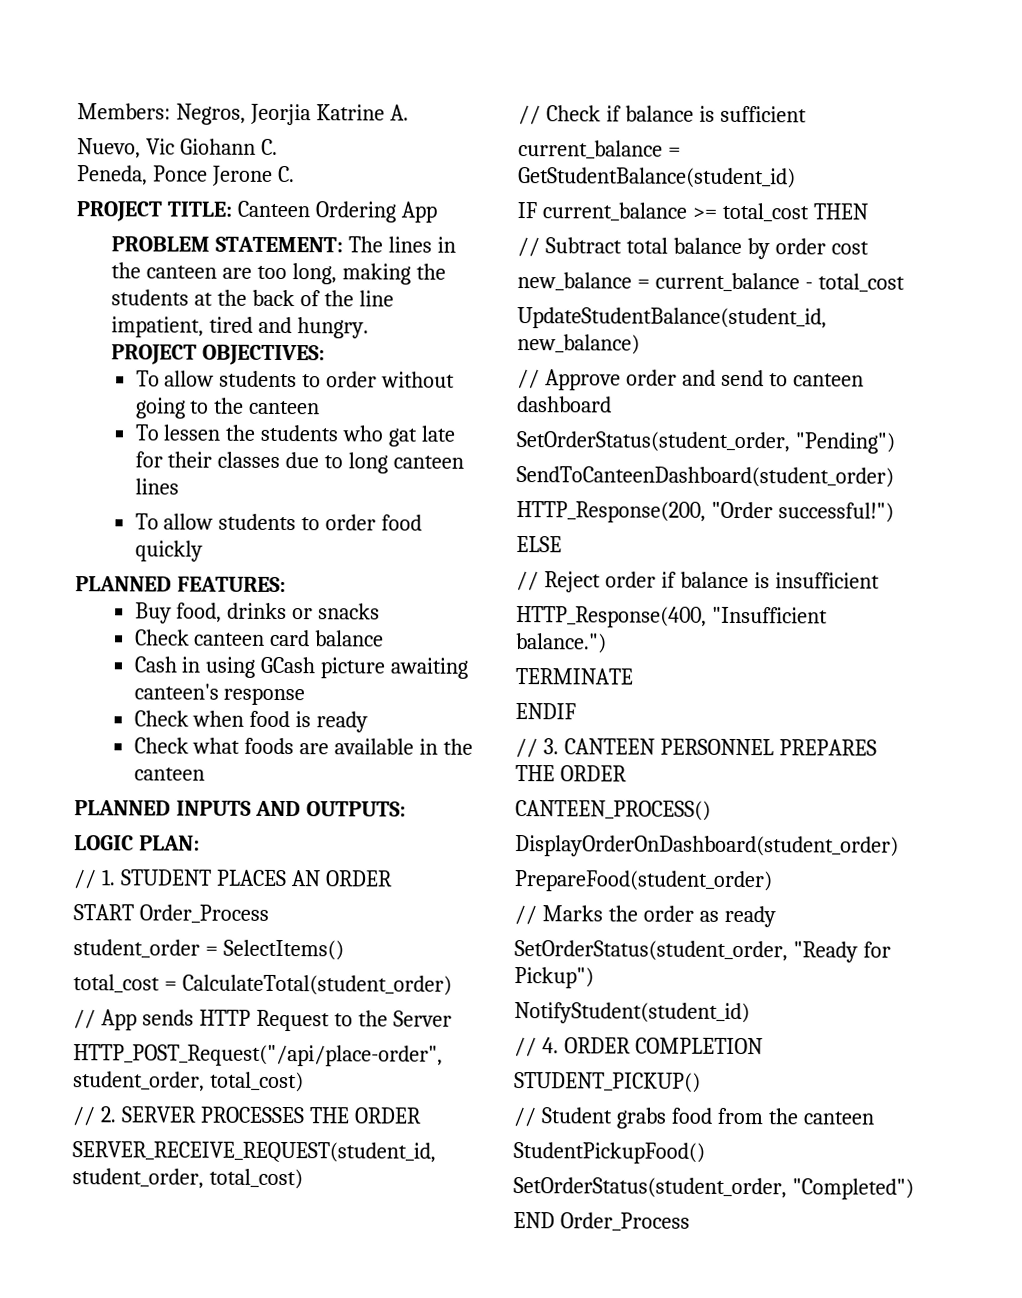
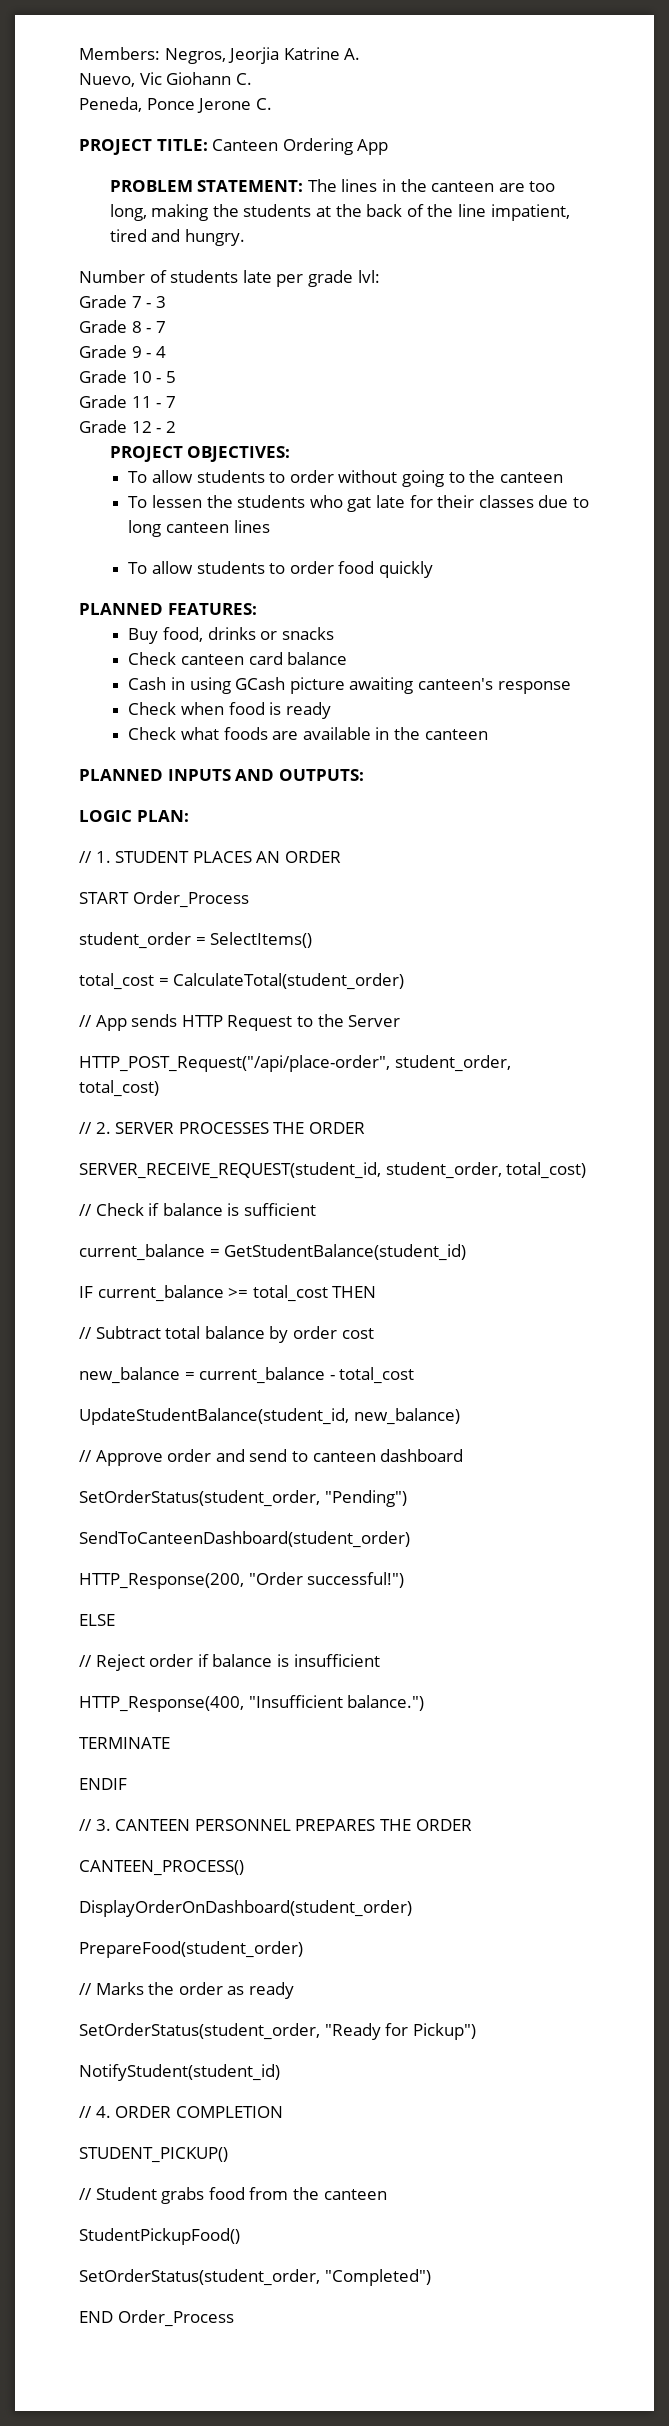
(370, 328) none -> [79,270,380,287] [79,295,166,308] [79,320,166,333] [79,345,166,358] [79,370,176,383] [79,395,176,408] [79,420,176,433] // Number of students late per grade lvl: // Grade 7 - 3 // Grade 8 - 7 // Grade 9 - 4 // Grade 10 - 5 // Grade 11 - 7 // Grade 12 - 2

